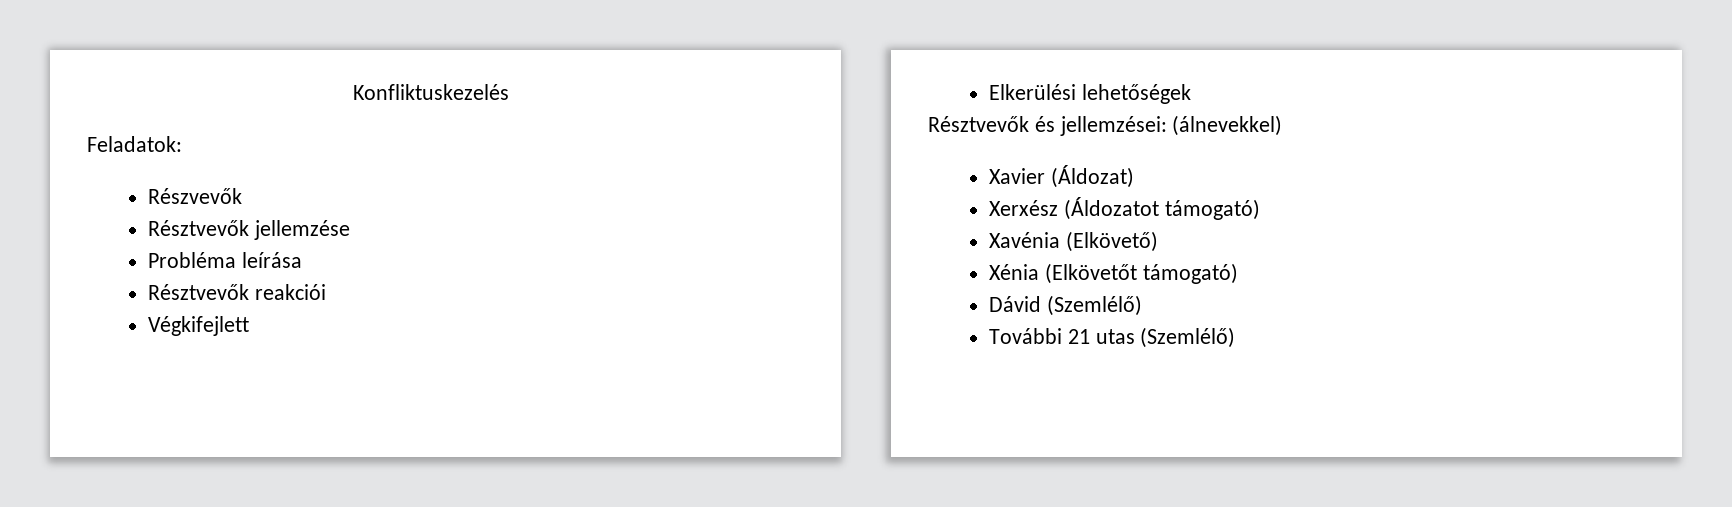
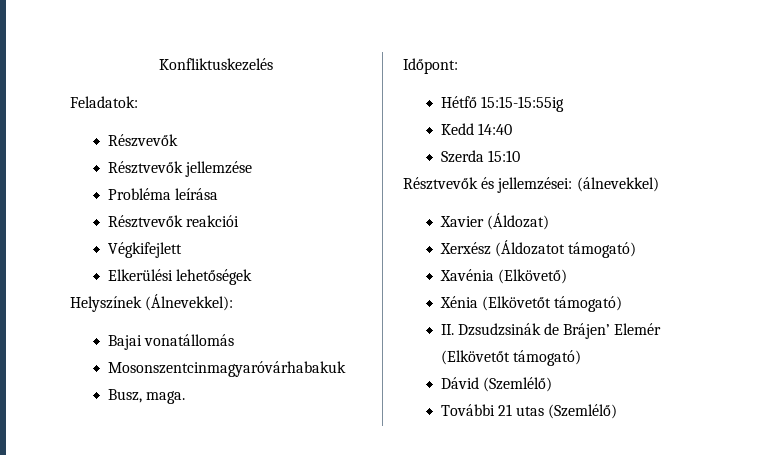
(1191, 94) none -> [70,294,234,312] [107,334,234,350] [107,361,346,377] [107,389,185,404] [403,58,458,74] [440,96,564,112] [440,123,512,135] [440,150,520,163] // Helyszínek (Álnevekkel): // Bajai vonatállomás // Mosonszentcinmagyaróvárhabakuk // Busz, maga. // Időpont: // Hétfő 15:15-15:55ig // Kedd 14:40 // Szerda 15:10
(1238, 273) none -> [440,323,662,339] [440,350,581,366] // II. Dzsudzsinák de Brájen’ Elemér (Elkövetőt támogató)

